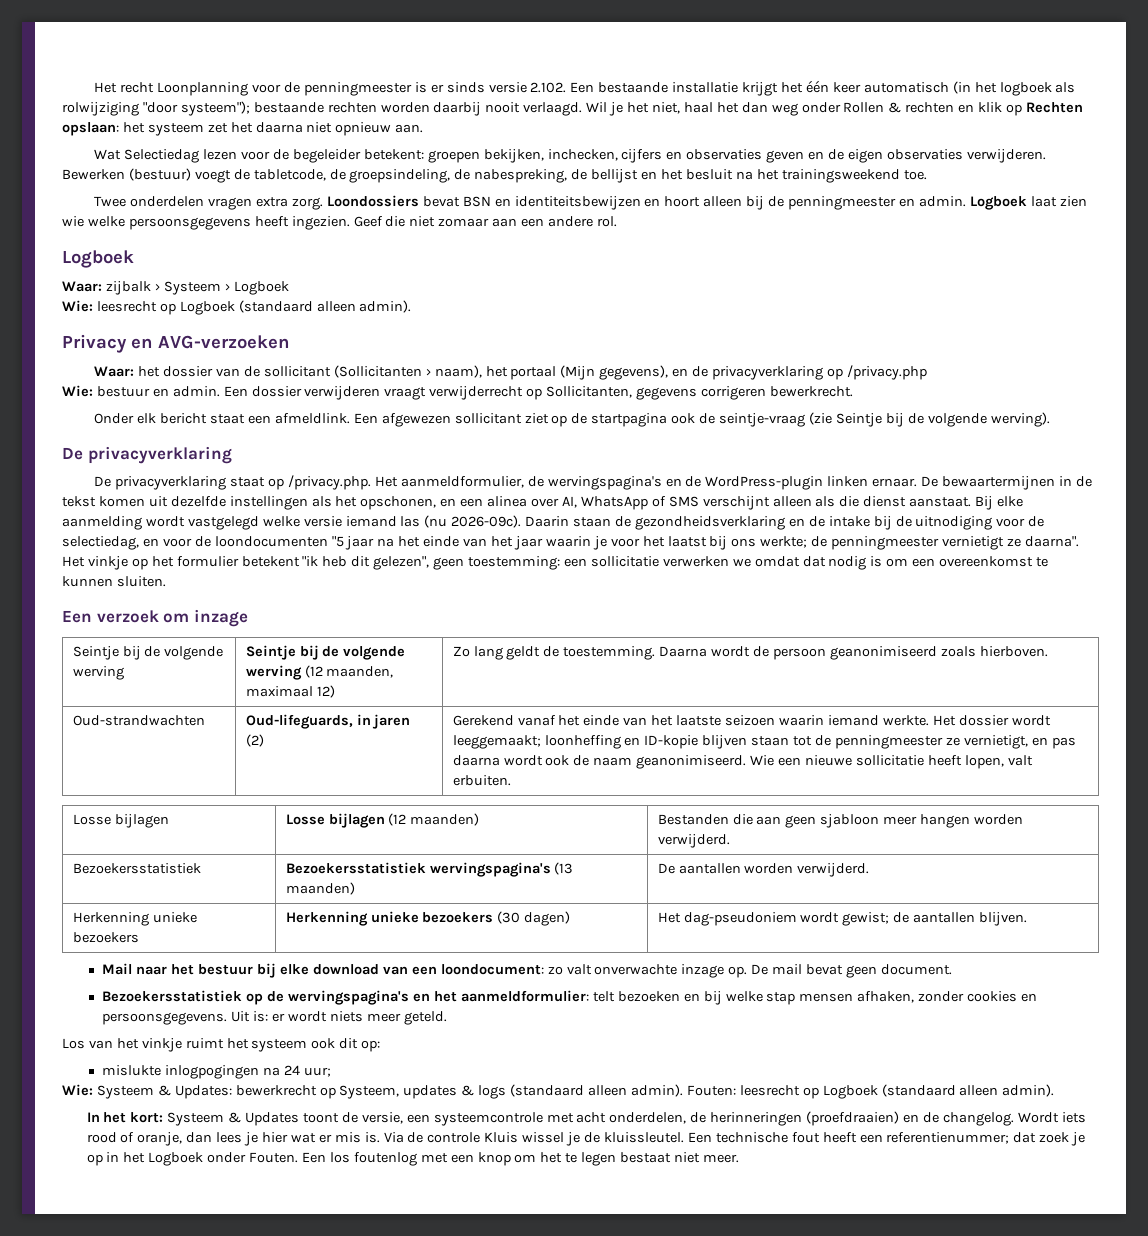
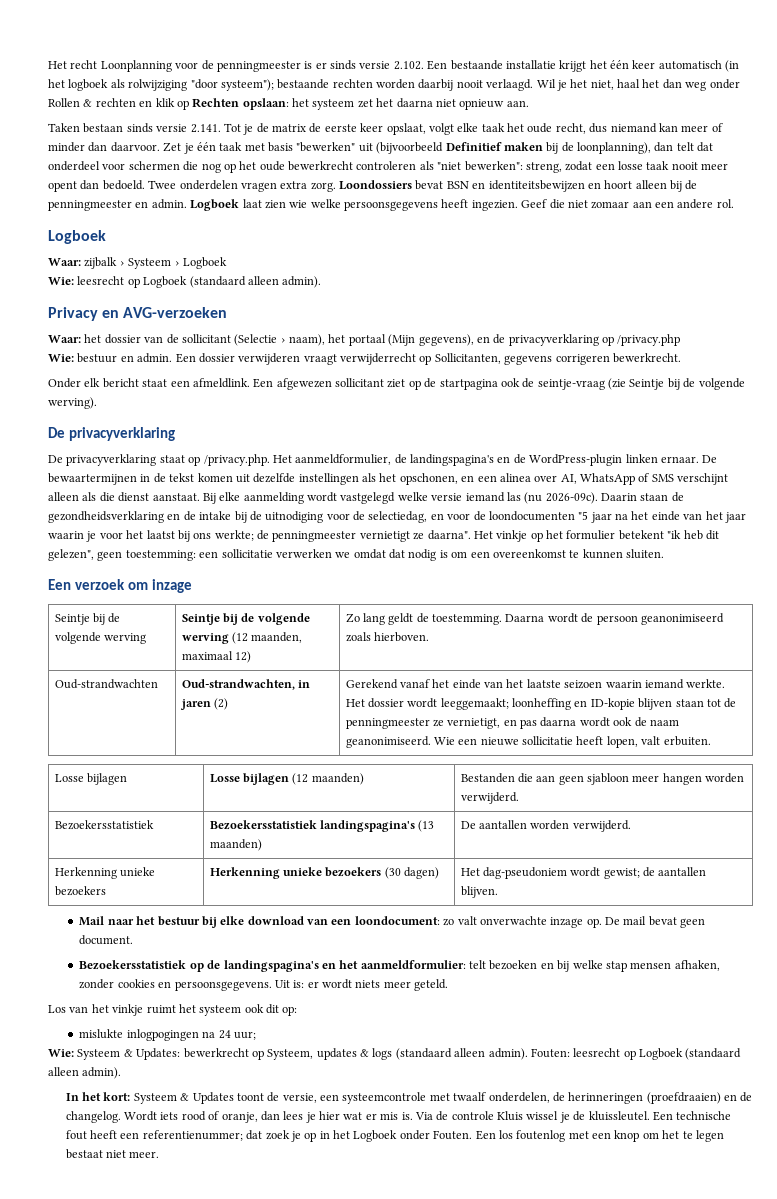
[94,149,1046,163] [62,168,927,183] Wat Selectiedag lezen voor de begeleider betekent: groepen bekijken, inchecken, cijfers en observaties geven en de eigen observaties verwijderen. Bewerken (bestuur) voegt de tabletcode, de groepsindeling, de nabespreking, de bellijst en het besluit na het trainingsweekend toe. // -> [48,123,723,135] [48,142,714,154] [48,161,729,173] [48,180,145,192] Taken bestaan sinds versie 2.141. Tot je de matrix de eerste keer opslaat, volgt elke taak het oude recht, dus niemand kan meer of minder dan daarvoor. Zet je één taak met basis "bewerken" uit (bijvoorbeeld Definitief maken bij de loonplanning), dan telt dat onderdeel voor schermen die nog op het oude bewerkrecht controleren als "niet bewerken": streng, zodat een losse taak nooit meer opent dan bedoeld.
[333,365,422,378] (Sollicitanten -> [234,334,278,346] (Selectie
[547,476,662,490] wervingspagina's -> [410,454,494,466] landingspagina's
[245,714,353,729] Oud-lifeguards, -> [181,679,295,690] Oud-strandwachten,
[429,862,551,877] wervingspagina's -> [319,820,415,832] landingspagina's
[288,990,410,1005] wervingspagina's -> [223,960,319,972] landingspagina's
[576,1112,607,1123] acht -> [453,1092,487,1101] twaalf

